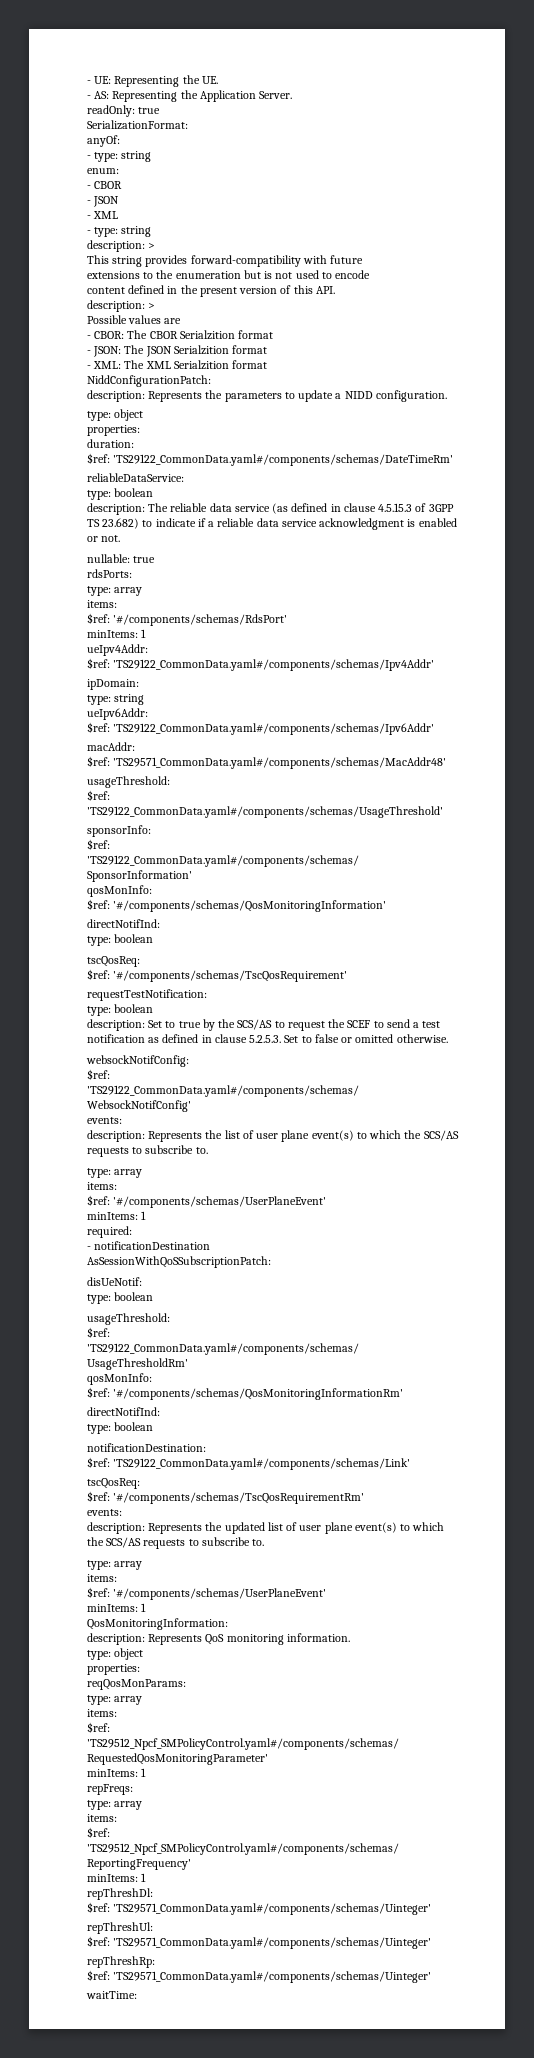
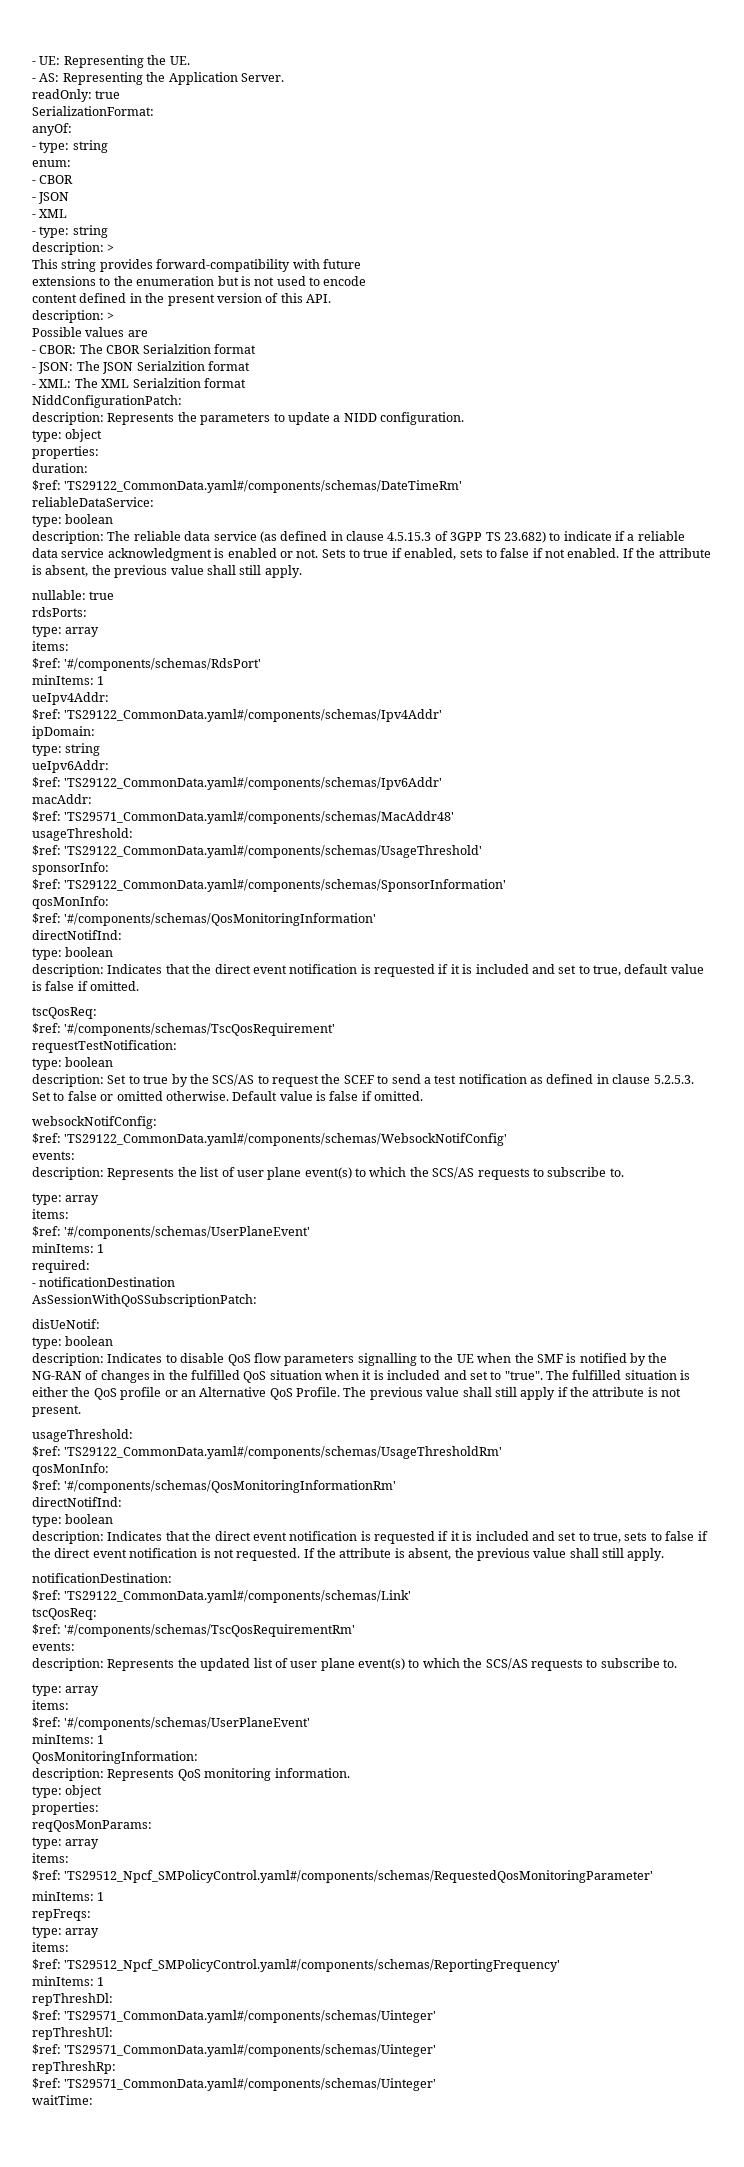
(121, 538) none -> [321,548,711,560] [32,565,302,578] Sets to true if enabled, sets to false if not enabled. If the attribute is absent, the previous value shall still apply.
(154, 938) none -> [32,964,704,977] [32,981,140,991] // description: Indicates that the direct event notification is requested if it is included and set to true, default value is false if omitted.
(448, 1038) none -> [232,1091,424,1101] Default value is false if omitted.
(154, 1296) none -> [32,1353,668,1366] [32,1370,691,1383] [32,1387,682,1400] [32,1405,81,1417] // description: Indicates to disable QoS flow parameters signalling to the UE when the SMF is notified by the NG-RAN of changes in the fulfilled QoS situation when it is included and set to "true". The fulfilled situation is either the QoS profile or an Alternative QoS Profile. The previous value shall still apply if the attribute is not present.
(154, 1426) none -> [32,1531,708,1544] [32,1548,665,1561] // description: Indicates that the direct event notification is requested if it is included and set to true, sets to false if the direct event notification is not requested. If the attribute is absent, the previous value shall still apply.

